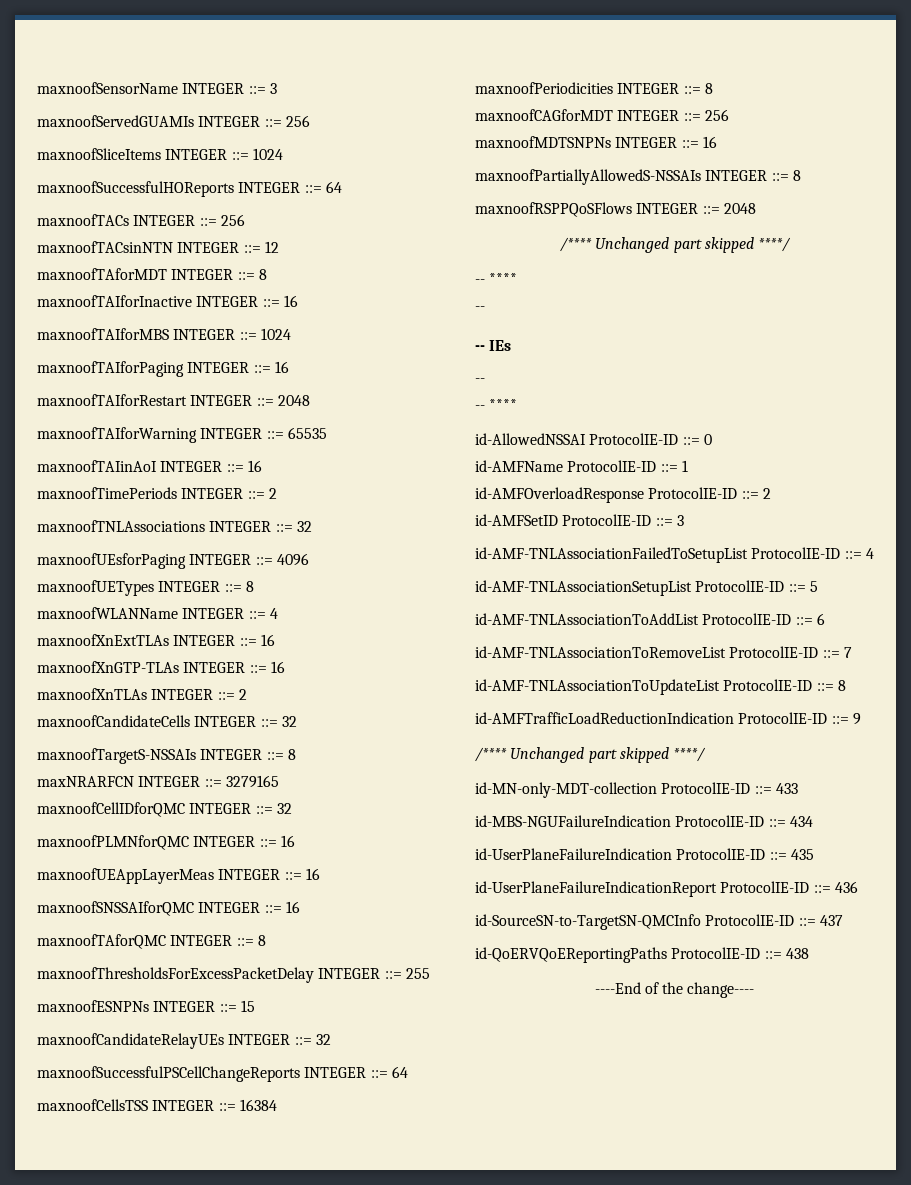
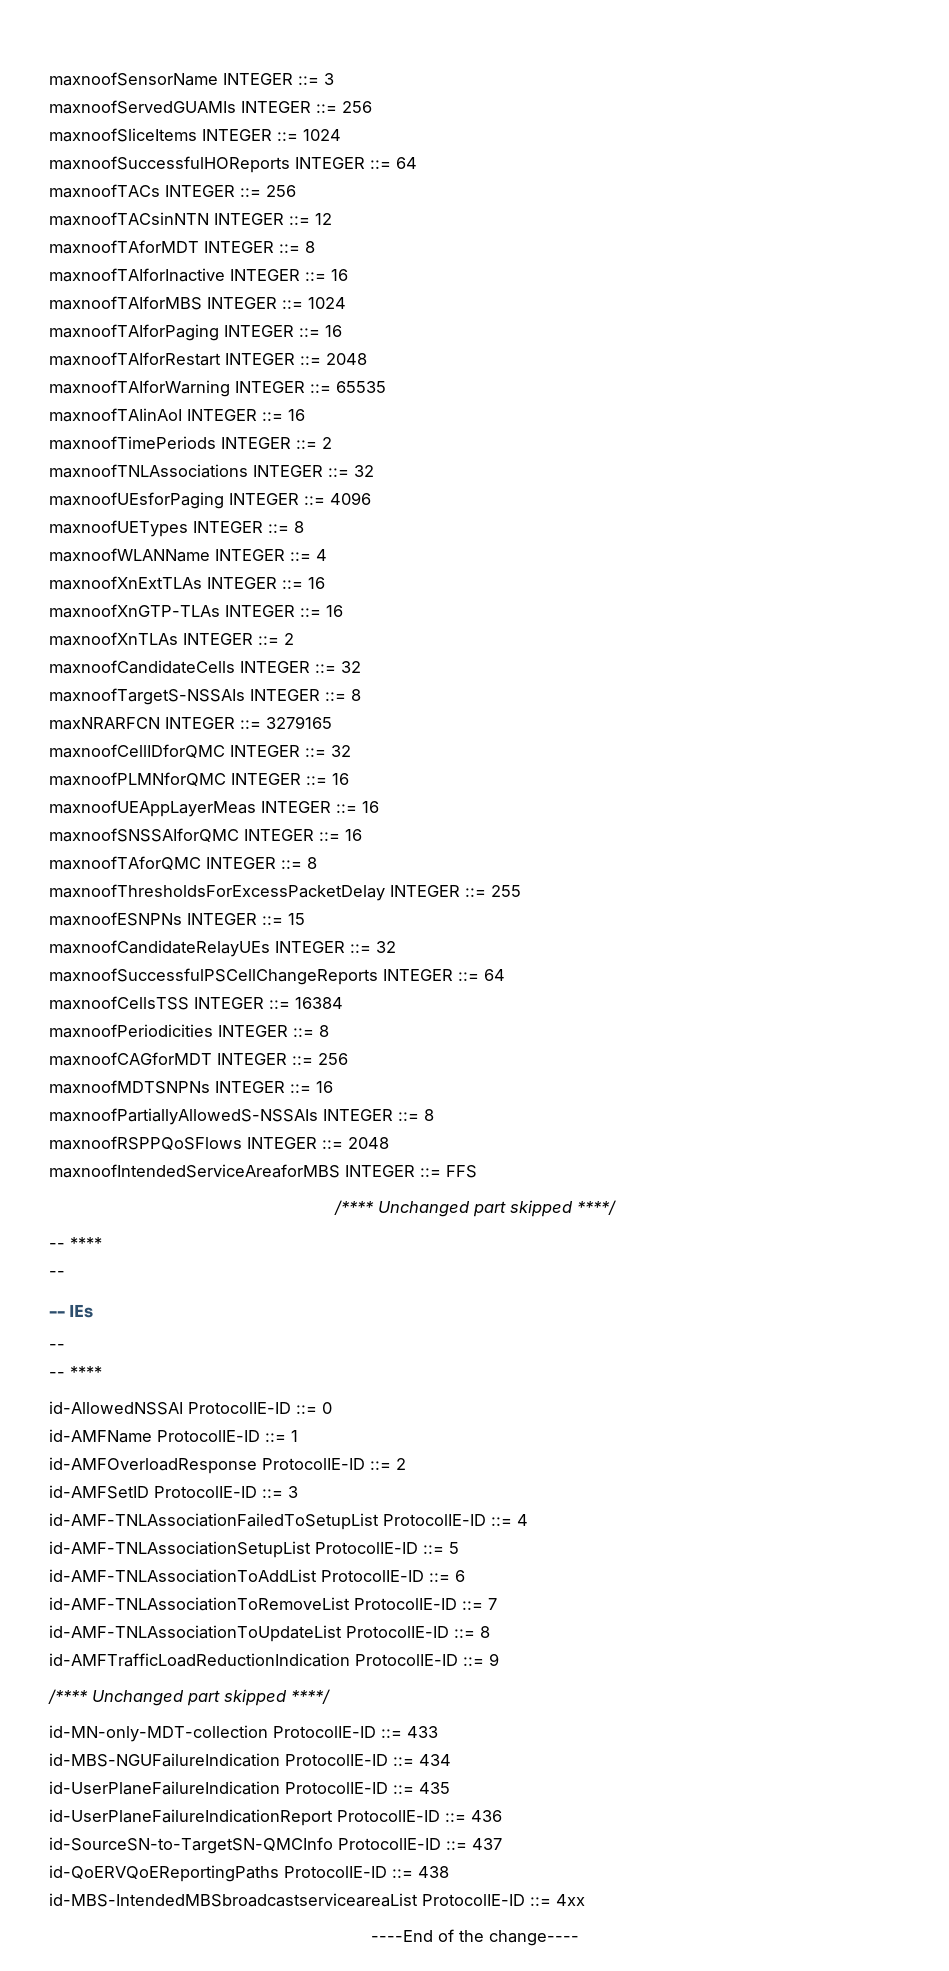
(756, 208) none -> [49,1164,477,1178] // maxnoofIntendedServiceAreaforMBS INTEGER ::= FFS
(809, 953) none -> [49,1893,585,1907] // id-MBS-IntendedMBSbroadcastserviceareaList ProtocolIE-ID ::= 4xx

